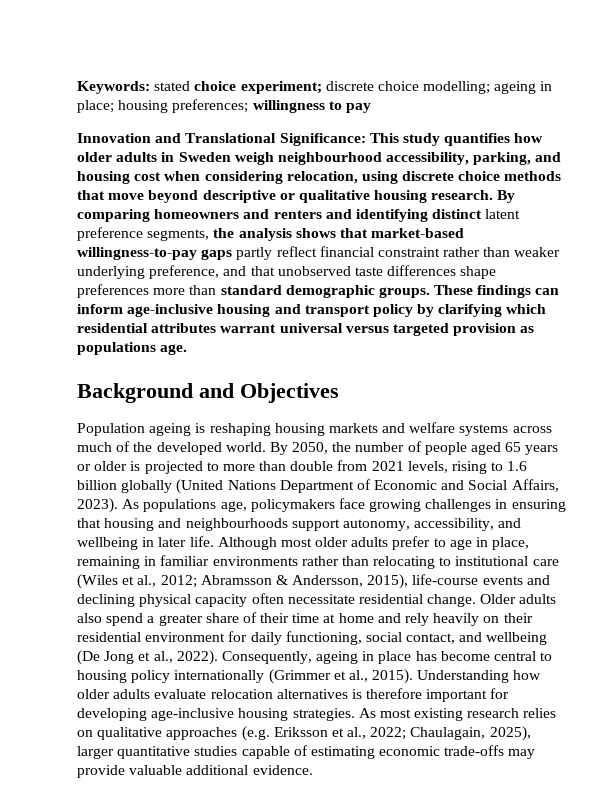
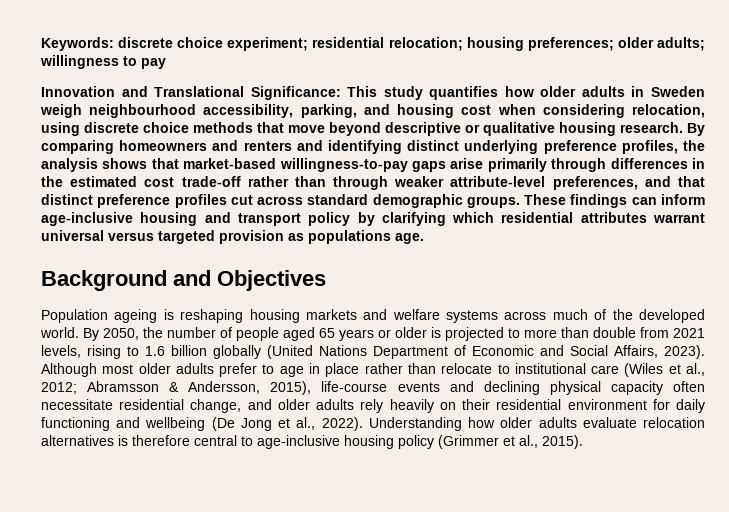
[154,81,191,91] stated -> [118,37,174,48] discrete
[325,81,553,94] [77,99,249,113] discrete choice modelling; ageing in place; housing preferences; -> [312,37,705,51] residential relocation; housing preferences; older adults;
[485,209,521,219] [77,227,210,241] latent preference segments, -> [464,140,678,154] underlying preference profiles,
[236,246,561,260] [77,265,497,279] [77,284,217,298] partly reflect financial constraint rather than weaker underlying preference, and that unobserved taste differences shape preferences more than -> [450,158,705,172] [41,176,705,190] [41,194,304,208] arise primarily through differences in the estimated cost trade-off rather than through weaker attribute-level preferences, and that distinct preference profiles cut across
[122,498,566,512] [77,518,522,531] [77,536,214,550] As populations age, policymakers face growing challenges in ensuring that housing and neighbourhoods support autonomy, accessibility, and wellbeing in later life. -> (705, 352) none
[492,537,530,550] [77,555,436,569] place, remaining in familiar environments rather than relocating -> [325,363,493,377] place rather than relocate
[427,594,557,607] [77,612,401,626] change. Older adults also spend a greater share of their time at home and -> [190,399,355,413] change, and older adults
[285,631,456,645] functioning, social contact, -> [41,417,110,431] functioning
[221,651,553,664] [77,669,414,684] Consequently, ageing in place has become central to housing policy internationally (Grimmer et al., 2015). -> (363, 424) none
[426,688,510,702] [77,708,557,721] [77,726,531,741] [77,745,536,759] [77,765,313,778] important for developing age-inclusive housing strategies. As most existing research relies on qualitative approaches (e.g. Eriksson et al., 2022; Chaulagain, 2025), larger quantitative studies capable of estimating economic trade-offs may provide valuable additional evidence. -> [194,435,583,449] central to age-inclusive housing policy (Grimmer et al., 2015).

